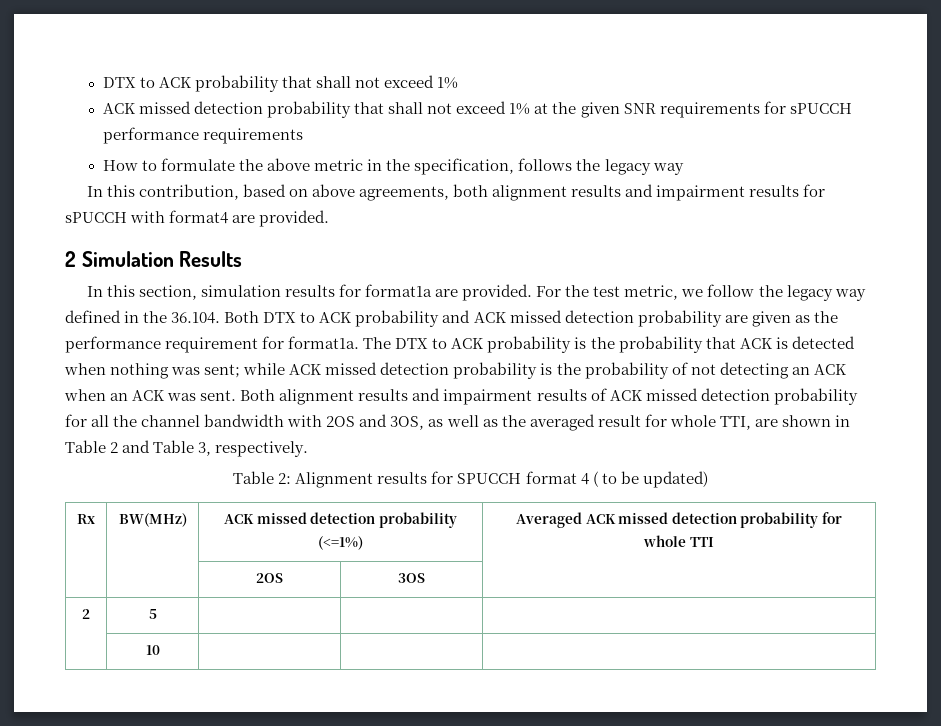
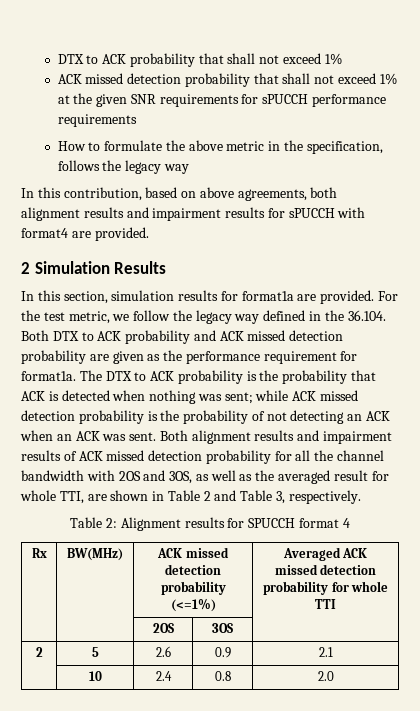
[592,471,708,488] ( to be updated) -> (350, 523) none
[145,645,160,655] | | // | 10 | | | -> [155,646,171,657] [214,647,231,658] [318,647,333,657] [88,671,102,681] [155,671,172,681] [214,671,231,681] [317,671,334,681] 2.6 | 0.9 | 2.1 // | 10 | 2.4 | 0.8 | 2.0

